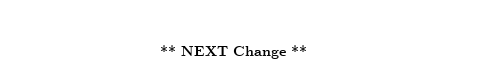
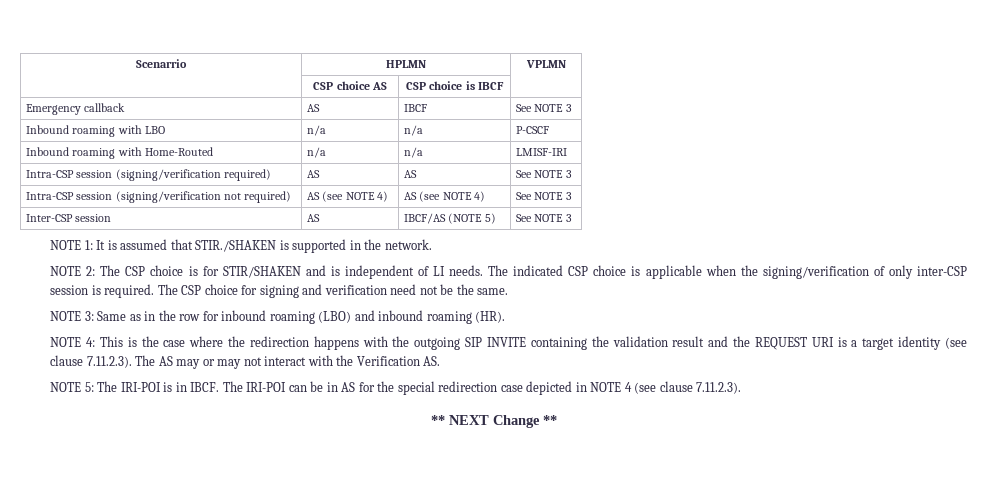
(160, 50) none -> [136,59,187,68] [385,60,426,68] [525,60,566,68] [313,81,387,90] [406,81,504,90] [26,103,126,115] [307,104,321,112] [404,104,428,112] [516,104,572,112] [26,125,165,137] [307,125,327,136] [404,125,424,136] [516,126,550,134] [26,147,213,159] [307,147,327,158] [404,147,424,158] [516,148,568,156] [26,169,271,181] [307,170,321,178] [404,170,418,178] [516,170,572,178] [26,191,291,203] [307,191,388,202] [404,191,485,202] [516,192,572,200] [26,214,112,222] [307,214,321,222] [404,213,496,224] [516,214,572,222] [50,239,432,253] [50,265,967,279] [50,284,509,298] [50,310,506,324] [50,336,967,350] [50,355,441,369] [50,381,742,395] Scenarrio | HPLMN | VPLMN // | CSP choice AS | CSP choice is IBCF | // Emergency callback | AS | IBCF | See NOTE 3 // Inbound roaming with LBO | n/a | n/a | P-CSCF // Inbound roaming with Home-Routed | n/a | n/a | LMISF-IRI // Intra-CSP session (signing/verification required) | AS | AS | See NOTE 3 // Intra-CSP session (signing/verification not required) | AS (see NOTE 4) | AS (see NOTE 4) | See NOTE 3 // Inter-CSP session | AS | IBCF/AS (NOTE 5) | See NOTE 3 // NOTE 1: It is assumed that STIR./SHAKEN is supported in the network. // NOTE 2: The CSP choice is for STIR/SHAKEN and is independent of LI needs. The indicated CSP choice is applicable when the signing/verification of only inter-CSP session is required. The CSP choice for signing and verification need not be the same. // NOTE 3: Same as in the row for inbound roaming (LBO) and inbound roaming (HR). // NOTE 4: This is the case where the redirection happens with the outgoing SIP INVITE containing the validation result and the REQUEST URI is a target identity (see clause 7.11.2.3). The AS may or may not interact with the Verification AS. // NOTE 5: The IRI-POI is in IBCF. The IRI-POI can be in AS for the special redirection case depicted in NOTE 4 (see clause 7.11.2.3). //

